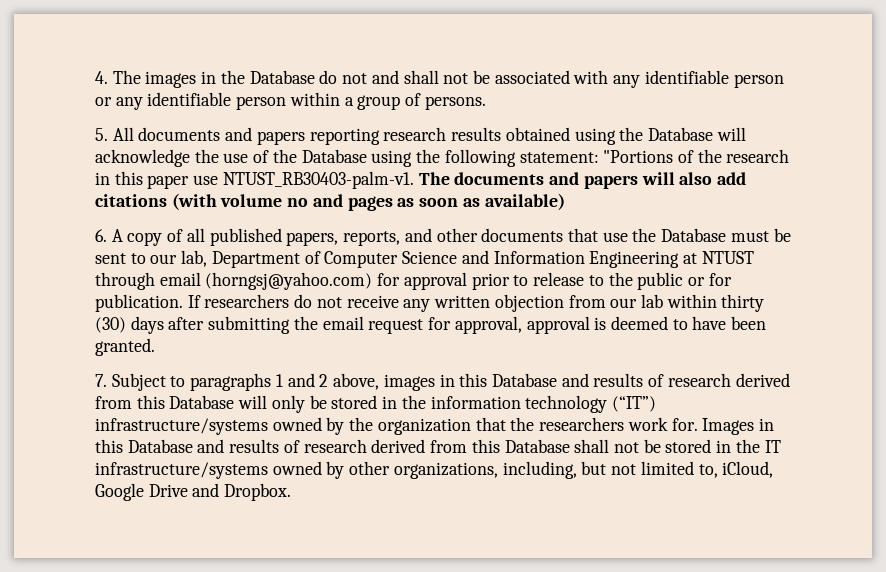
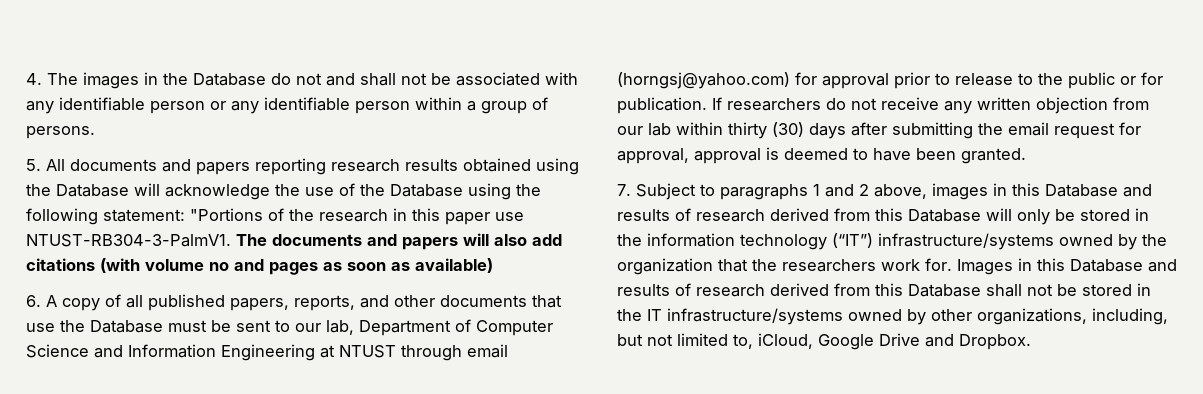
[222,171,414,189] NTUST_RB30403-palm-v1. -> [26,234,231,247] NTUST-RB304-3-PalmV1.

